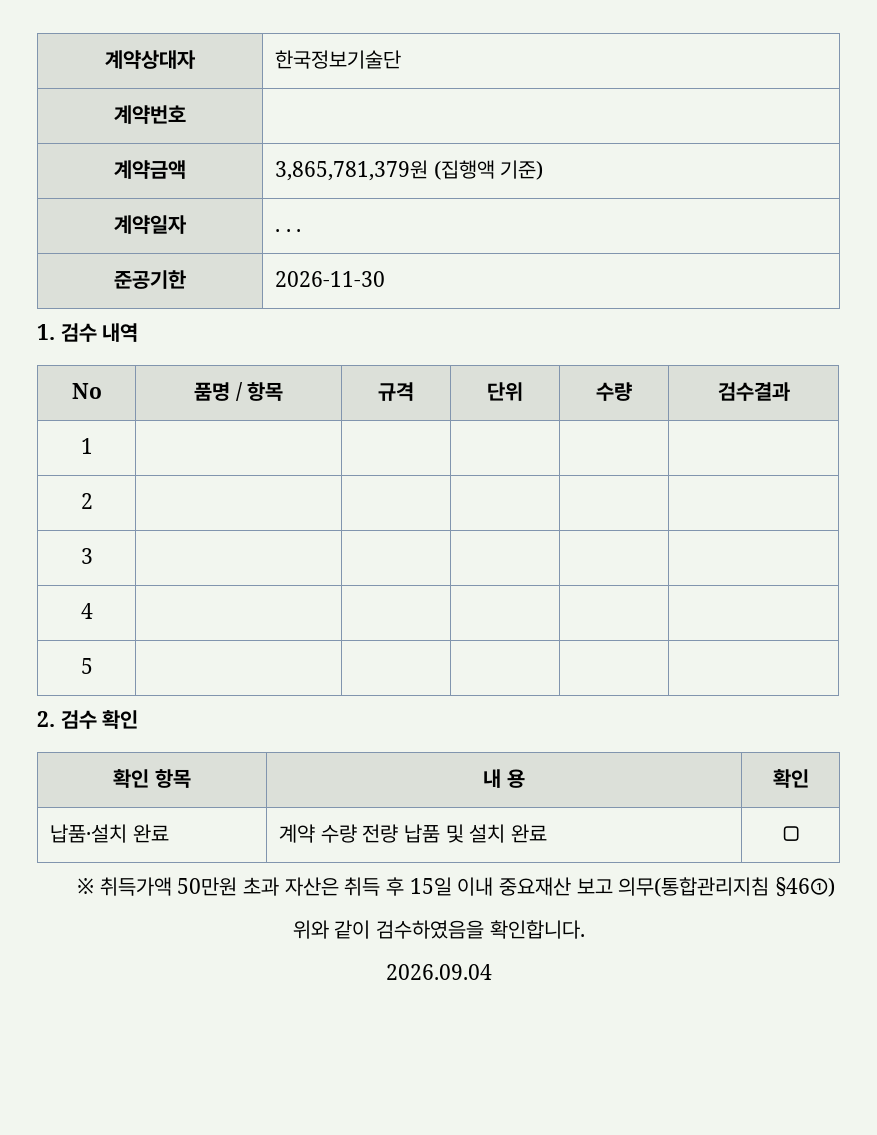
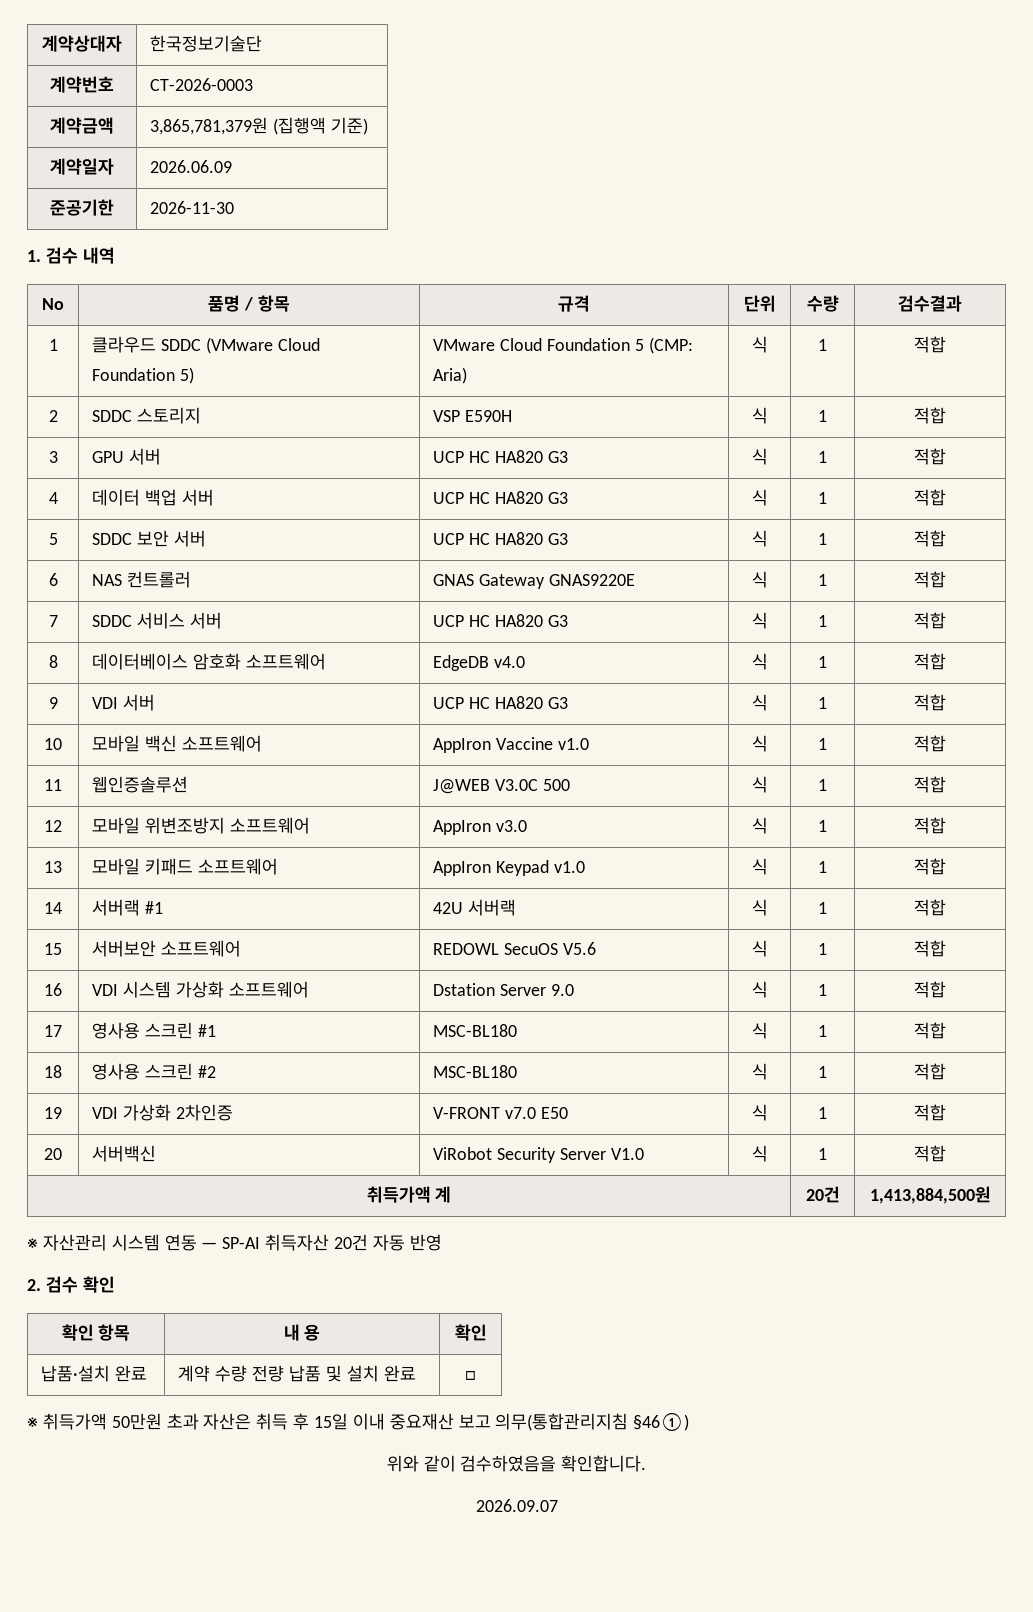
(186, 114) none -> [150,78,254,91] CT-2026-0003
[274,229,302,232] . . . -> [150,160,233,173] 2026.06.09
[80,493,93,509] [80,548,93,564] [80,603,93,619] [80,658,93,674] | | | | // 2 | | | | | // 3 | | | | | // 4 | | | | | // 5 | | | | | -> [92,336,320,354] [92,367,195,384] [433,337,693,354] [433,367,468,384] [751,336,768,353] [818,339,827,351] [913,336,946,353] [48,410,58,422] [92,407,202,424] [433,410,513,422] [751,407,768,424] [818,410,827,422] [913,407,946,424] [48,451,58,463] [92,448,162,465] [433,450,568,463] [751,448,768,465] [818,451,827,463] [913,448,946,465] [48,492,58,504] [92,489,215,506] [433,491,568,504] [751,489,768,506] [818,492,827,504] [913,489,946,506] [48,533,58,545] [92,530,207,547] [433,532,568,545] [751,530,768,547] [818,533,827,545] [913,530,946,547] [48,573,58,586] [92,571,192,588] [433,574,636,589] [751,571,768,588] [818,574,827,586] [913,571,946,588] [48,615,58,627] [92,612,223,629] [433,614,568,627] [751,612,768,629] [818,615,827,627] [913,612,946,629] [48,655,58,668] [92,653,327,670] [433,655,526,671] [751,653,768,670] [818,656,827,668] [913,653,946,670] [48,697,58,709] [92,694,156,711] [433,696,568,709] [751,694,768,711] [818,697,827,709] [913,694,946,711] [44,738,62,750] [92,735,263,752] [433,737,590,753] [751,735,768,752] [818,738,827,750] [913,735,946,752] [44,779,62,791] [92,776,189,793] [433,779,571,794] [751,776,768,793] [818,779,827,791] [913,776,946,793] [44,820,62,832] [92,817,311,834] [433,820,528,835] [751,817,768,834] [818,820,827,832] [913,817,946,834] [44,861,62,873] [92,858,279,875] [433,860,586,876] [751,858,768,875] [818,861,827,873] [913,858,946,875] [44,902,62,914] [92,899,164,916] [433,899,517,916] [751,899,768,916] [818,902,827,914] [913,899,946,916] [44,943,62,955] [92,940,242,957] [433,942,597,955] [751,940,768,957] [818,943,827,955] [913,940,946,957] [44,983,62,996] [92,981,309,998] [433,983,575,996] [751,981,768,998] [818,984,827,996] [913,981,946,998] [44,1025,62,1037] [92,1022,217,1039] [433,1024,518,1037] [751,1022,768,1039] [818,1025,827,1037] [913,1022,946,1039] [44,1065,62,1078] [92,1063,217,1080] [433,1065,518,1078] [751,1063,768,1080] [818,1066,827,1078] [913,1063,946,1080] [44,1107,62,1119] [92,1104,234,1121] [433,1107,569,1119] [751,1104,768,1121] [818,1107,827,1119] [913,1104,946,1121] [44,1148,62,1160] [92,1145,157,1162] [433,1147,644,1163] [751,1145,768,1162] [818,1148,827,1160] [913,1145,946,1162] [366,1186,452,1203] [805,1186,840,1203] [869,1186,991,1204] [27,1234,442,1251] 클라우드 SDDC (VMware Cloud Foundation 5) | VMware Cloud Foundation 5 (CMP: Aria) | 식 | 1 | 적합 // 2 | SDDC 스토리지 | VSP E590H | 식 | 1 | 적합 // 3 | GPU 서버 | UCP HC HA820 G3 | 식 | 1 | 적합 // 4 | 데이터 백업 서버 | UCP HC HA820 G3 | 식 | 1 | 적합 // 5 | SDDC 보안 서버 | UCP HC HA820 G3 | 식 | 1 | 적합 // 6 | NAS 컨트롤러 | GNAS Gateway GNAS9220E | 식 | 1 | 적합 // 7 | SDDC 서비스 서버 | UCP HC HA820 G3 | 식 | 1 | 적합 // 8 | 데이터베이스 암호화 소프트웨어 | EdgeDB v4.0 | 식 | 1 | 적합 // 9 | VDI 서버 | UCP HC HA820 G3 | 식 | 1 | 적합 // 10 | 모바일 백신 소프트웨어 | AppIron Vaccine v1.0 | 식 | 1 | 적합 // 11 | 웹인증솔루션 | J@WEB V3.0C 500 | 식 | 1 | 적합 // 12 | 모바일 위변조방지 소프트웨어 | AppIron v3.0 | 식 | 1 | 적합 // 13 | 모바일 키패드 소프트웨어 | AppIron Keypad v1.0 | 식 | 1 | 적합 // 14 | 서버랙 #1 | 42U 서버랙 | 식 | 1 | 적합 // 15 | 서버보안 소프트웨어 | REDOWL SecuOS V5.6 | 식 | 1 | 적합 // 16 | VDI 시스템 가상화 소프트웨어 | Dstation Server 9.0 | 식 | 1 | 적합 // 17 | 영사용 스크린 #1 | MSC-BL180 | 식 | 1 | 적합 // 18 | 영사용 스크린 #2 | MSC-BL180 | 식 | 1 | 적합 // 19 | VDI 가상화 2차인증 | V-FRONT v7.0 E50 | 식 | 1 | 적합 // 20 | 서버백신 | ViRobot Security Server V1.0 | 식 | 1 | 적합 // 취득가액 계 | 20건 | 1,413,884,500원 // ※ 자산관리 시스템 연동 — SP-AI 취득자산 20건 자동 반영
[385,964,492,980] 2026.09.04 -> [475,1499,558,1512] 2026.09.07

